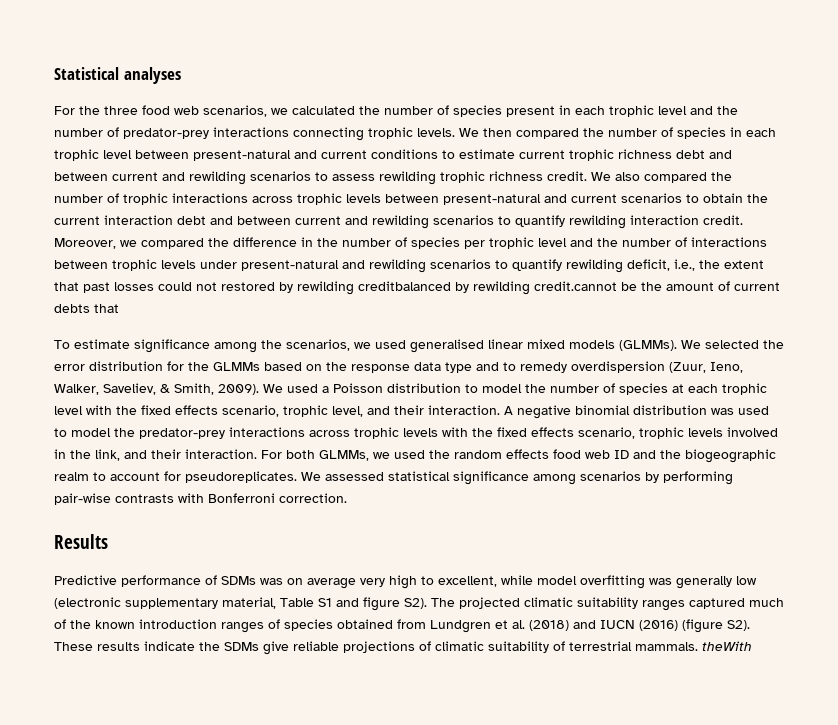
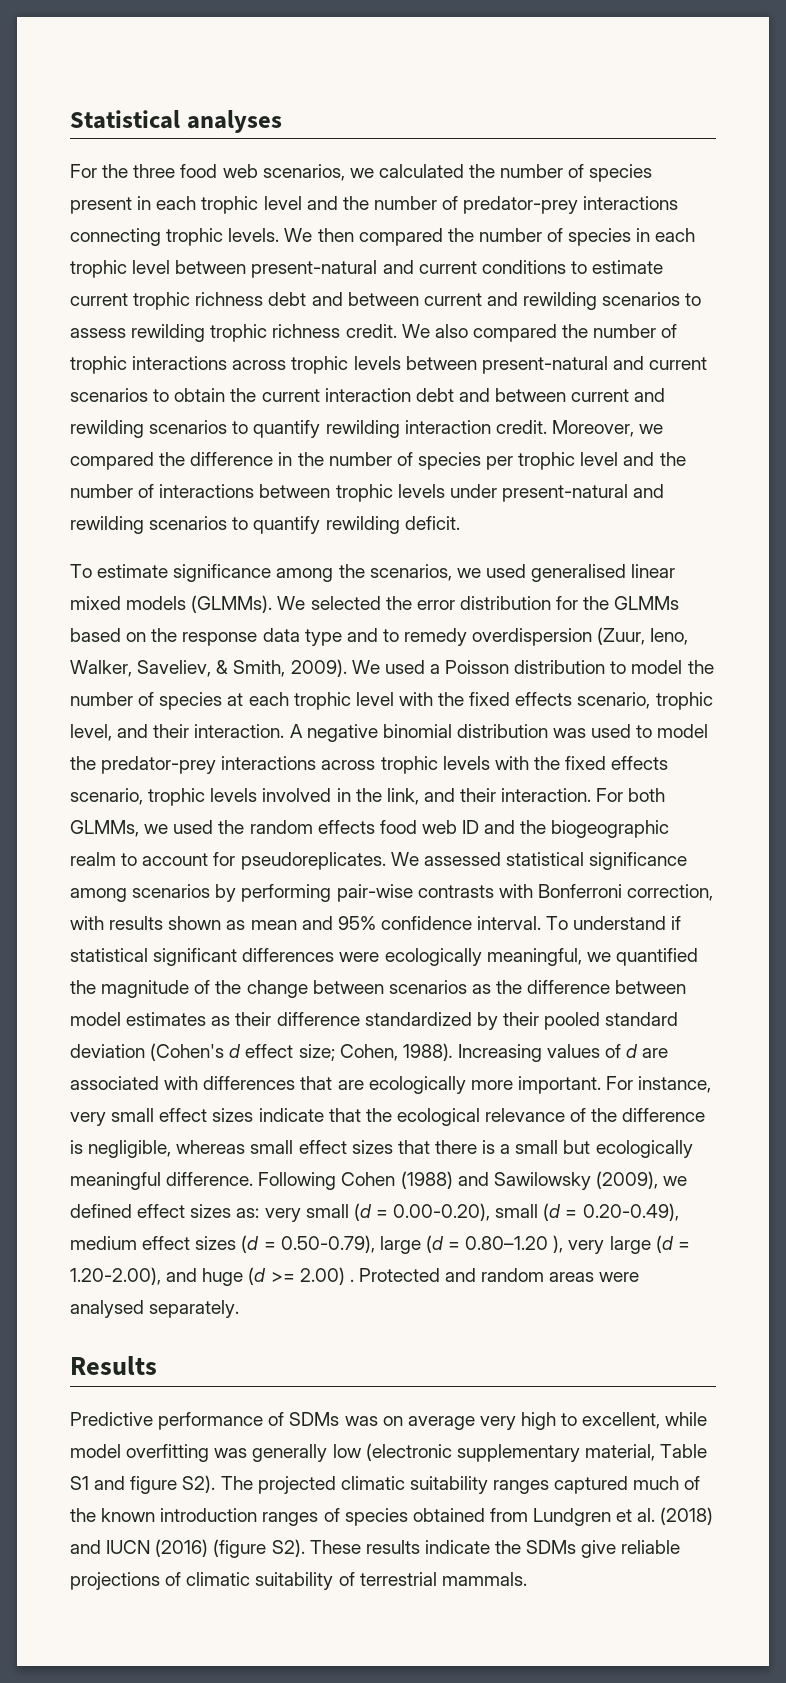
[627,259,764,271] [54,281,780,295] [54,304,119,313] deficit, i.e., the extent that past losses could not restored by rewilding creditbalanced by rewilding credit.cannot be the amount of current debts that -> [404,516,460,530] deficit.
[279,493,347,503] correction. -> [627,884,714,901] [70,916,682,930] [70,948,698,966] [70,980,687,998] [70,1012,679,1030] [70,1043,669,1062] [70,1076,712,1094] [70,1108,706,1126] [70,1140,693,1158] [70,1171,688,1190] [70,1203,679,1222] [70,1235,690,1254] [70,1267,640,1286] [70,1300,240,1318] correction, with results shown as mean and 95% confidence interval. To understand if statistical significant differences were ecologically meaningful, we quantified the magnitude of the change between scenarios as the difference between model estimates as their difference standardized by their pooled standard deviation (Cohen's d effect size; Cohen, 1988). Increasing values of d are associated with differences that are ecologically more important. For instance, very small effect sizes indicate that the ecological relevance of the difference is negligible, whereas small effect sizes that there is a small but ecologically meaningful difference. Following Cohen (1988) and Sawilowsky (2009), we defined effect sizes as: very small (d = 0.00-0.20), small (d = 0.20-0.49), medium effect sizes (d = 0.50-0.79), large (d = 0.80–1.20 ), very large (d = 1.20-2.00), and huge (d >= 2.00) . Protected and random areas were analysed separately.
[702,641,752,651] theWith -> (527, 1579) none

